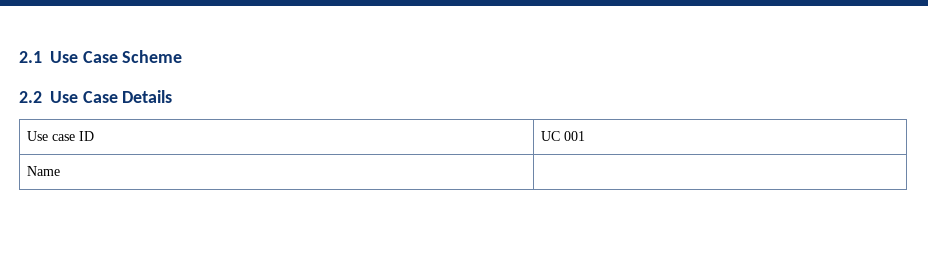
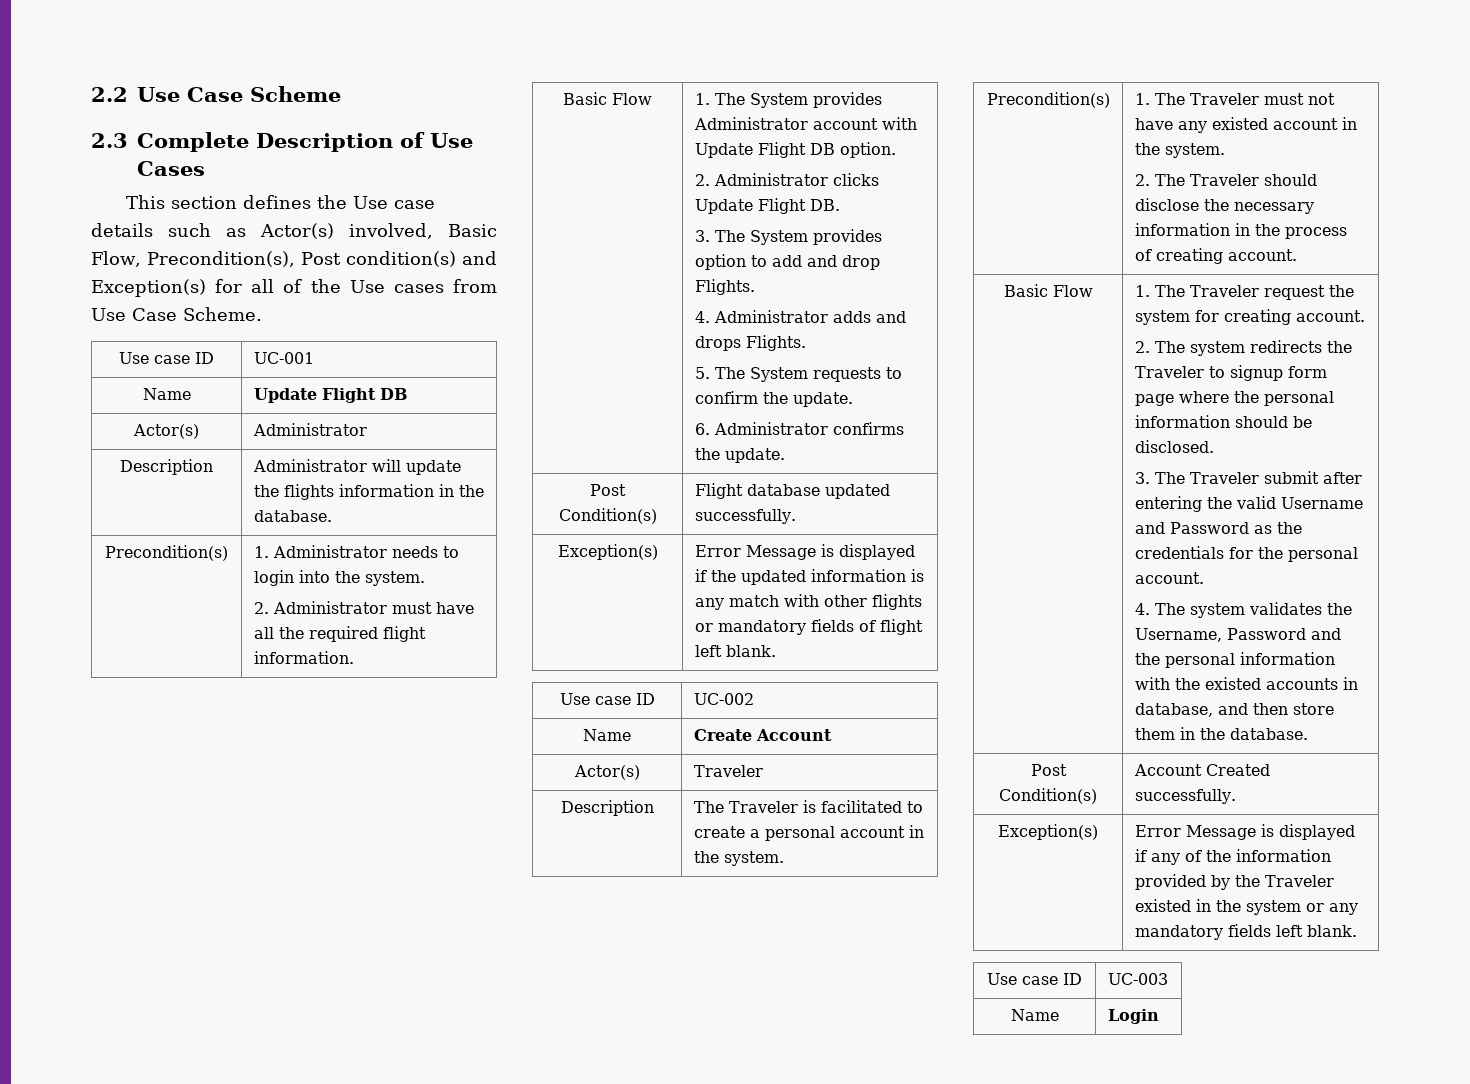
[19,51,42,63] 2.1 -> [91,87,128,102] 2.2
[19,90,173,103] [27,131,95,141] [541,131,586,141] [27,166,61,176] 2.2 Use Case Details // Use case ID | UC 001 // Name | -> [91,132,473,152] [137,161,205,176] [126,195,436,209] [91,223,497,239] [91,251,497,267] [91,279,498,297] [91,307,262,321] [119,352,214,364] [253,352,314,364] [142,388,191,400] [253,388,408,403] [133,424,199,439] [252,423,367,436] [120,459,213,475] [252,459,461,475] [253,484,484,500] [253,510,332,522] [105,545,228,561] [253,545,459,558] [253,570,425,586] [253,601,474,614] [253,626,426,642] [253,651,354,664] [563,92,652,105] [694,92,882,108] [693,117,917,130] [694,142,896,158] [694,173,879,186] [694,198,840,214] [694,229,882,245] [694,254,880,270] [694,279,755,295] [694,310,906,323] [694,335,806,351] [694,367,902,382] [694,391,853,407] [694,422,904,435] [694,448,785,463] [590,484,626,496] [558,508,657,524] [694,483,890,499] [694,509,796,524] [557,544,658,560] [694,544,915,560] [694,569,924,585] [694,594,922,610] [694,619,923,635] [694,645,776,657] [559,693,655,705] [693,693,754,705] [583,729,631,741] [693,729,832,741] [573,765,640,780] [693,765,763,777] [560,800,654,816] [693,800,923,813] [693,825,924,841] [693,851,784,866] [986,92,1110,108] [1134,93,1335,105] [1134,117,1357,133] [1134,143,1225,158] [1134,174,1317,186] [1134,198,1314,214] [1134,223,1347,239] [1134,248,1297,264] [1003,284,1093,297] [1134,285,1354,300] [1134,309,1365,325] [1134,340,1352,356] [1134,365,1327,381] [1134,391,1334,406] [1134,415,1312,428] [1134,440,1214,453] [1134,471,1362,484] [1134,496,1363,512] [1134,522,1302,534] [1134,546,1358,562] [1134,572,1204,584] [1134,602,1352,618] [1134,628,1341,642] [1134,652,1335,668] [1134,677,1358,690] [1134,703,1334,717] [1134,727,1308,740] [1030,764,1067,776] [999,788,1097,804] [1133,764,1270,776] [1134,789,1236,804] [998,824,1098,840] [1134,824,1355,840] [1134,849,1331,865] [1134,874,1334,890] [1134,899,1358,915] [1134,924,1357,940] [987,973,1082,985] [1107,973,1168,985] [1010,1009,1059,1021] [1107,1009,1159,1024] 2.3 Complete Description of Use Cases // This section defines the Use case details such as Actor(s) involved, Basic Flow, Precondition(s), Post condition(s) and Exception(s) for all of the Use cases from Use Case Scheme. // Use case ID | UC-001 // Name | Update Flight DB // Actor(s) | Administrator // Description | Administrator will update the flights information in the database. // Precondition(s) | 1. Administrator needs to login into the system. // 2. Administrator must have all the required flight information. // Basic Flow | 1. The System provides Administrator account with Update Flight DB option. // 2. Administrator clicks Update Flight DB. // 3. The System provides option to add and drop Flights. // 4. Administrator adds and drops Flights. // 5. The System requests to confirm the update. // 6. Administrator confirms the update. // Post Condition(s) | Flight database updated successfully. // Exception(s) | Error Message is displayed if the updated information is any match with other flights or mandatory fields of flight left blank. // Use case ID | UC-002 // Name | Create Account // Actor(s) | Traveler // Description | The Traveler is facilitated to create a personal account in the system. // Precondition(s) | 1. The Traveler must not have any existed account in the system. // 2. The Traveler should disclose the necessary information in the process of creating account. // Basic Flow | 1. The Traveler request the system for creating account. // 2. The system redirects the Traveler to signup form page where the personal information should be disclosed. // 3. The Traveler submit after entering the valid Username and Password as the credentials for the personal account. // 4. The system validates the Username, Password and the personal information with the existed accounts in database, and then store them in the database. // Post Condition(s) | Account Created successfully. // Exception(s) | Error Message is displayed if any of the information provided by the Traveler existed in the system or any mandatory fields left blank. // Use case ID | UC-003 // Name | Login

